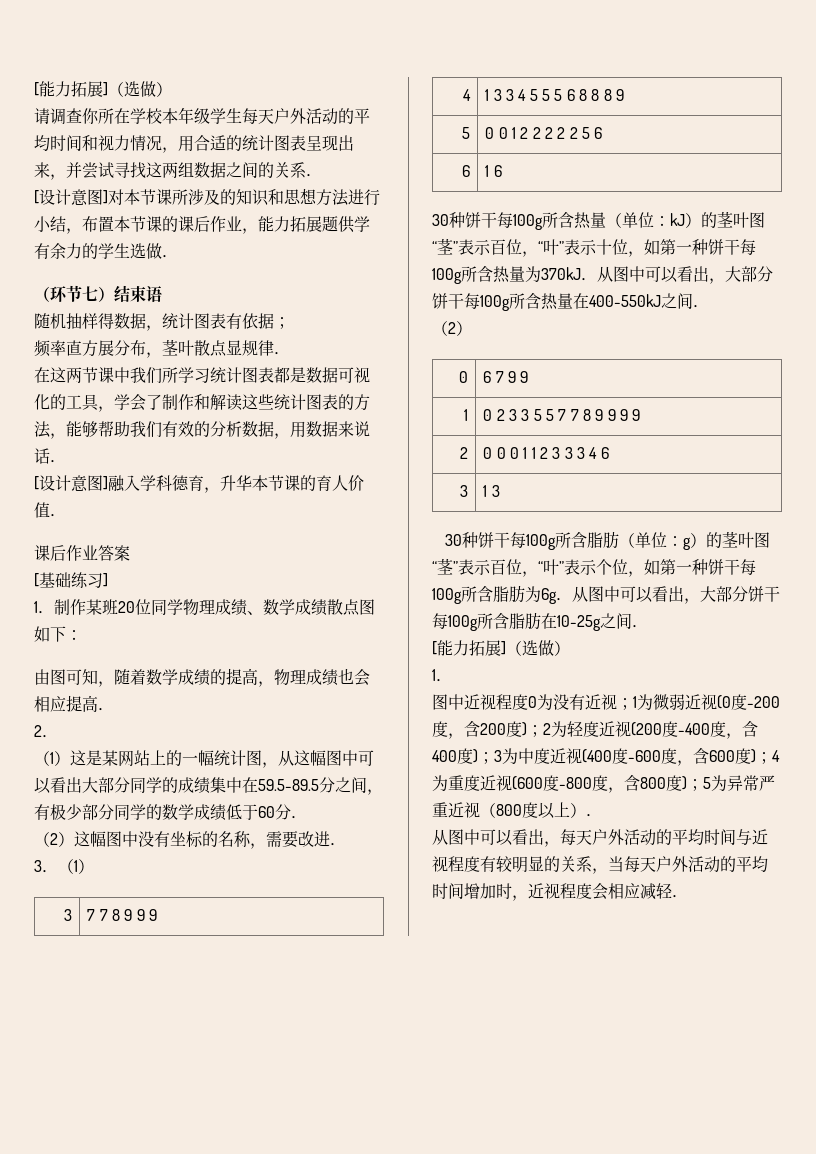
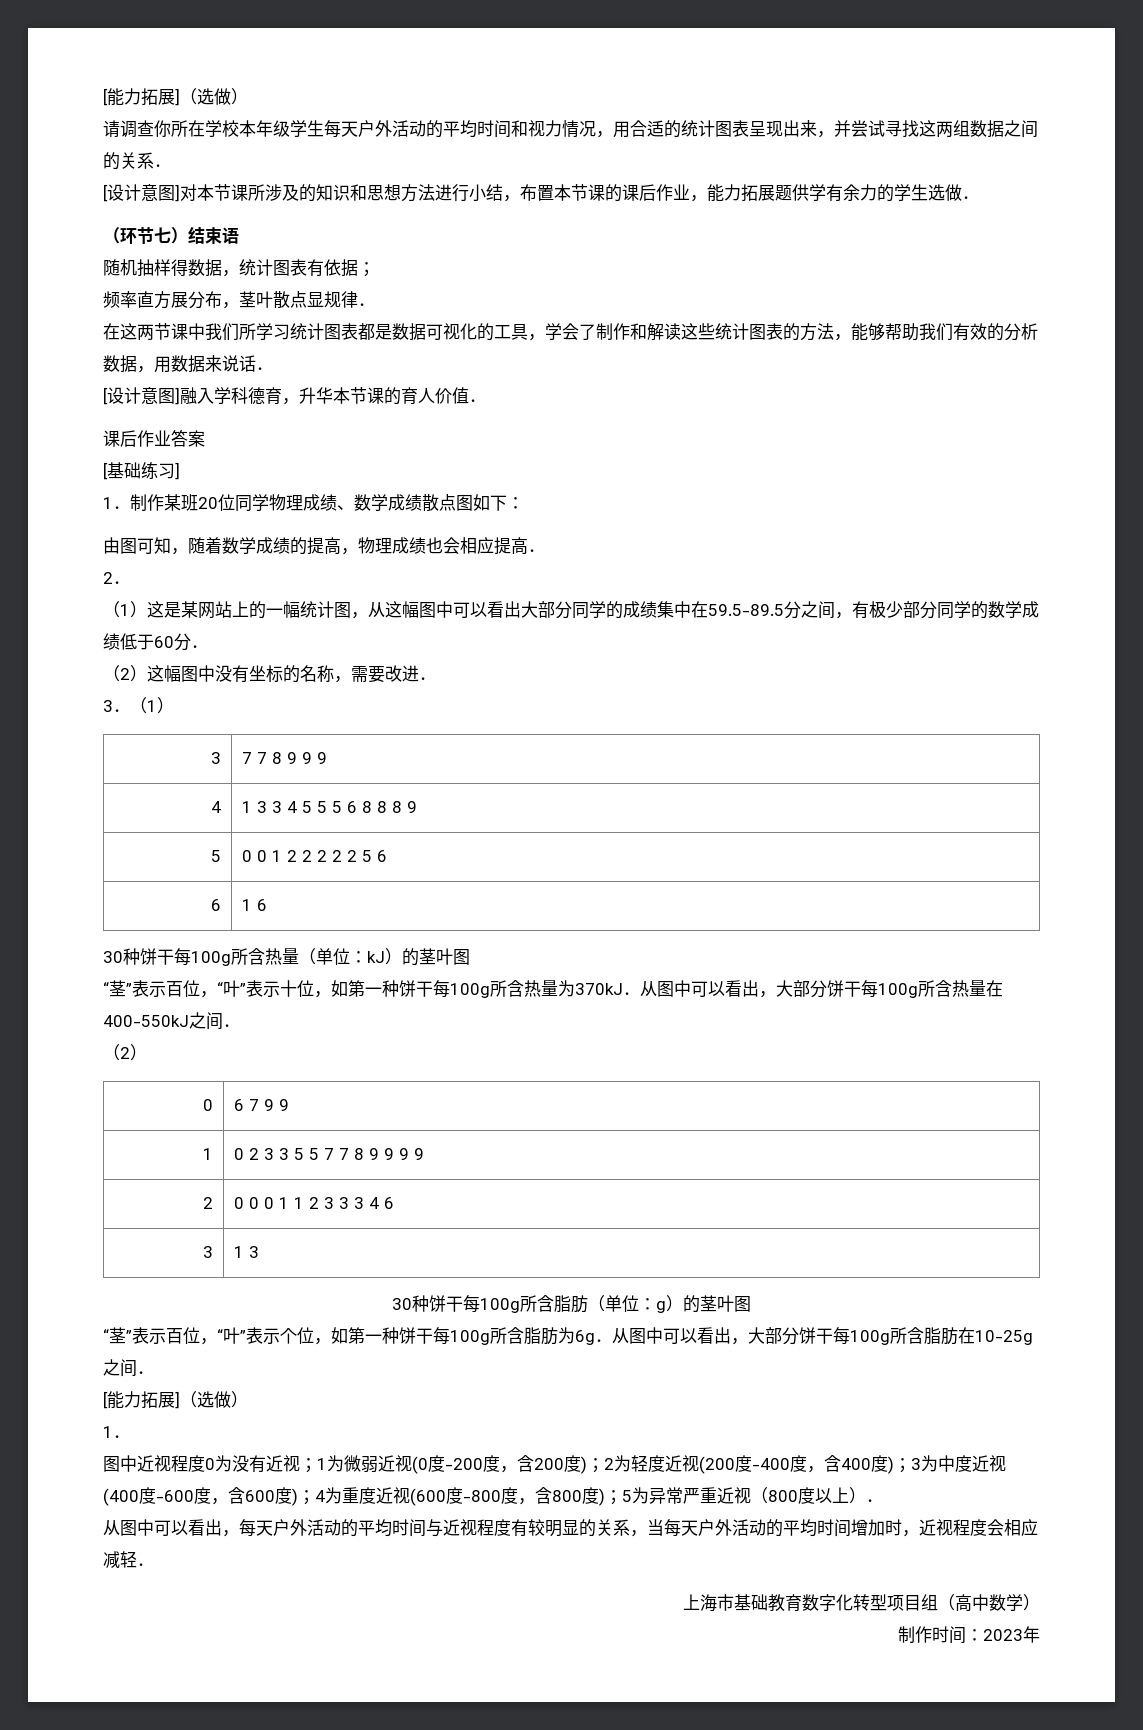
(688, 896) none -> [683,1594,1040,1612] [898,1626,1040,1644] // 上海市基础教育数字化转型项目组（高中数学） // 制作时间：2023年

